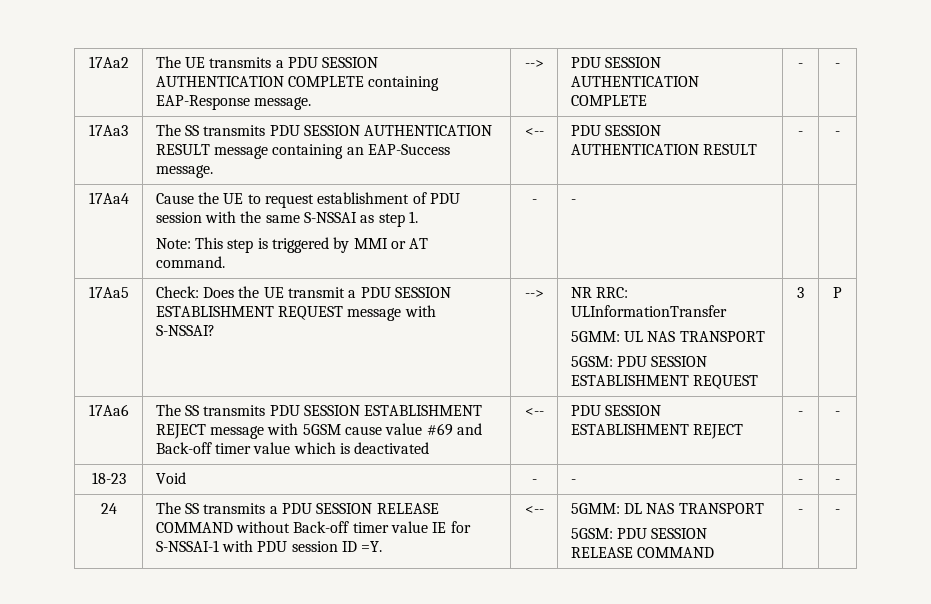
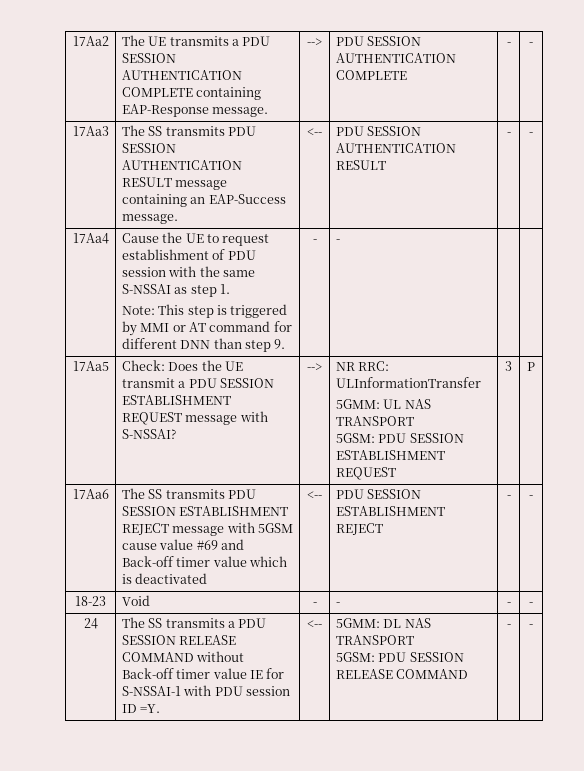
[155,256,225,268] command. -> [209,321,292,332] [121,338,286,352] command for different DNN than step 9.

